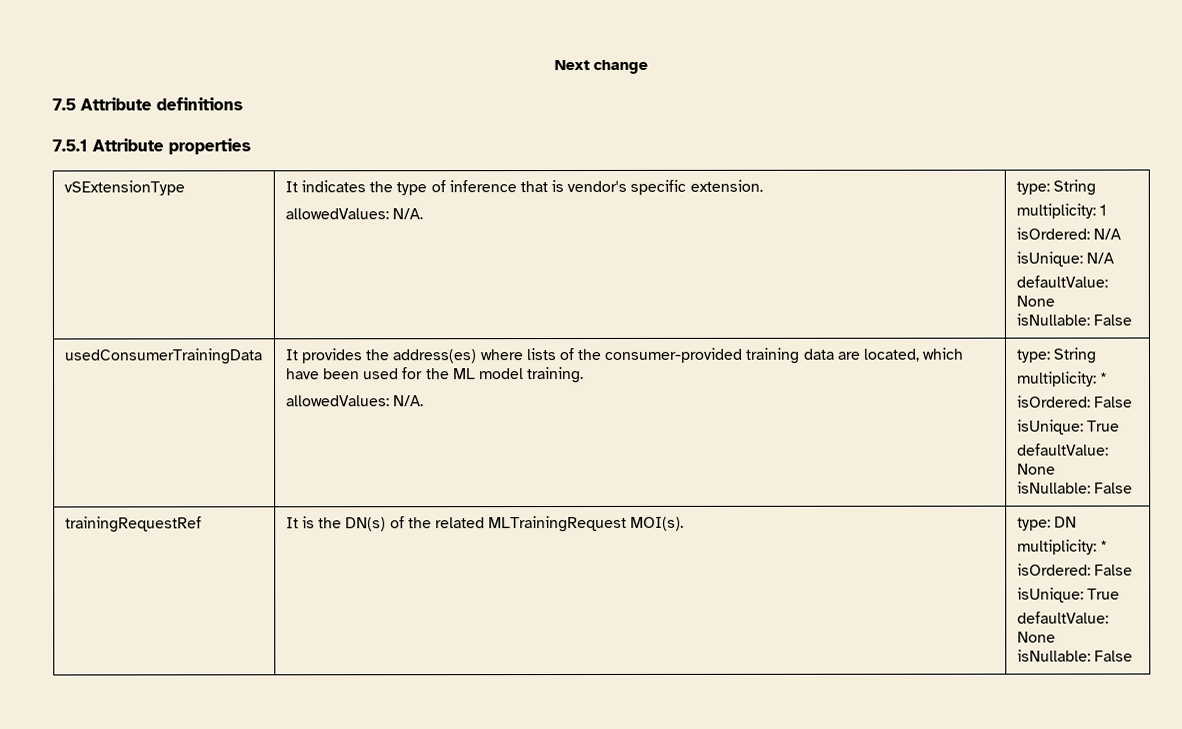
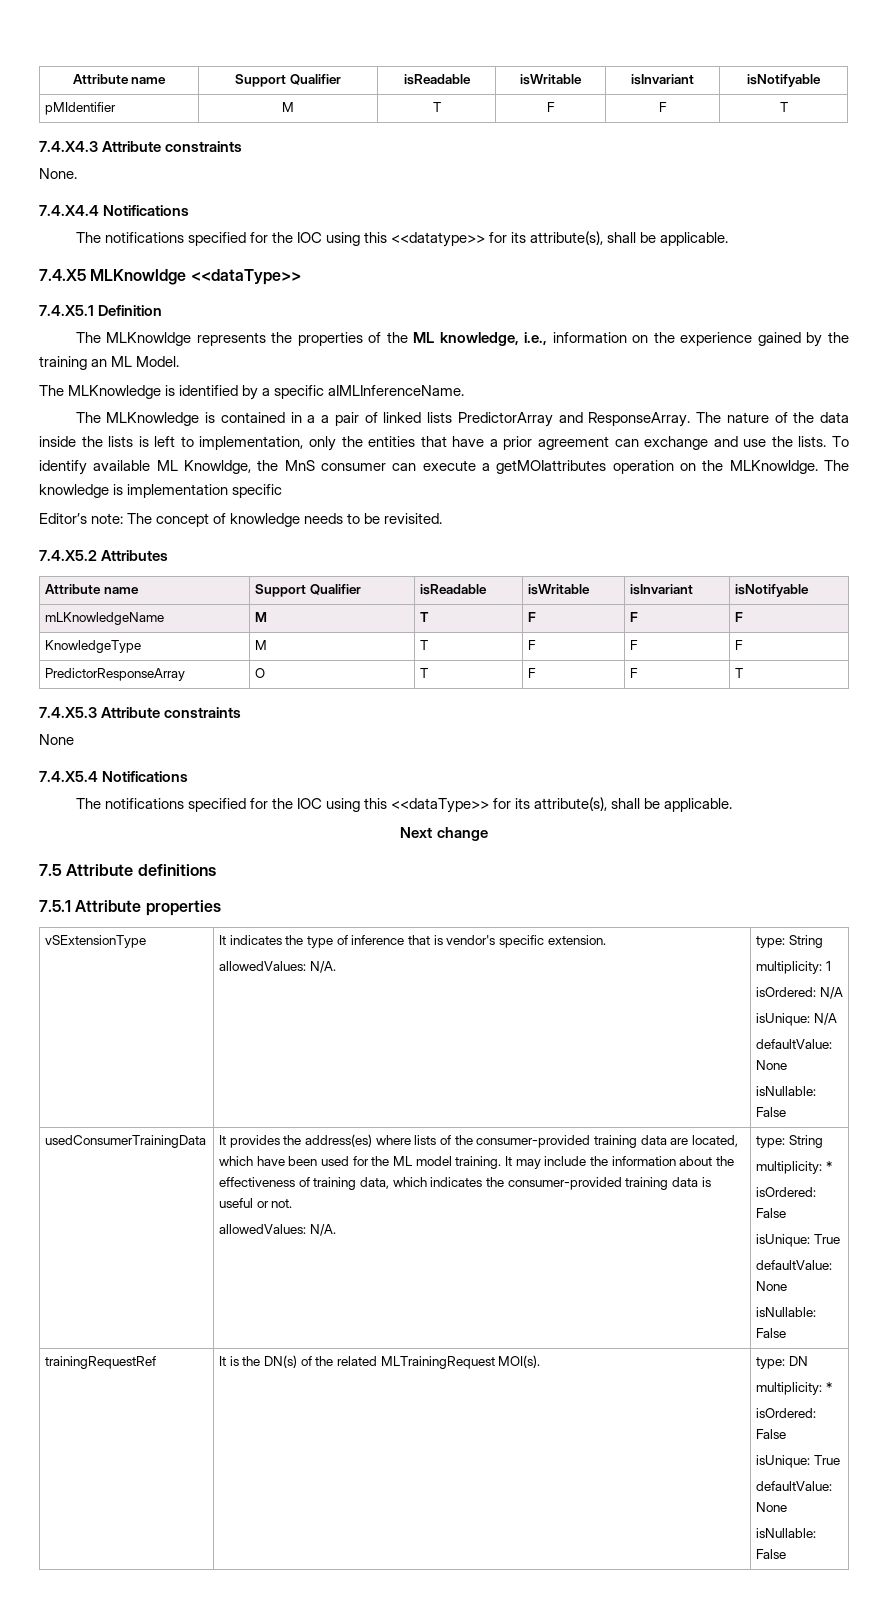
(553, 65) none -> [72,74,167,84] [235,74,341,87] [403,74,471,85] [520,74,582,85] [631,74,694,85] [747,74,821,87] [45,102,117,115] [282,102,294,112] [432,102,441,112] [547,102,555,112] [659,102,667,112] [779,102,788,112] [39,141,243,152] [39,168,77,179] [39,205,190,216] [75,231,729,247] [39,269,301,285] [39,305,163,316] [75,332,850,347] [39,356,180,370] [39,385,465,400] [75,412,849,427] [39,436,849,451] [39,460,850,475] [39,484,283,498] [39,513,443,527] [39,550,169,561] [45,584,139,594] [255,584,361,597] [420,584,488,595] [528,584,591,595] [630,584,694,595] [735,584,810,597] [45,612,165,625] [255,612,268,622] [420,612,430,622] [528,612,537,622] [630,612,639,622] [735,612,744,622] [45,640,142,653] [255,640,268,650] [420,640,429,650] [528,640,537,650] [630,640,639,650] [735,640,744,650] [45,668,186,681] [255,668,266,678] [420,668,429,678] [528,668,537,678] [630,668,639,678] [735,668,744,678] [39,707,242,718] [39,734,74,745] [39,771,189,782] [75,797,733,813] Attribute name | Support Qualifier | isReadable | isWritable | isInvariant | isNotifyable // pMIdentifier | M | T | F | F | T // 7.4.X4.3 Attribute constraints // None. // 7.4.X4.4 Notifications // The notifications specified for the IOC using this <<datatype>> for its attribute(s), shall be applicable. // 7.4.X5 MLKnowldge <<dataType>> // 7.4.X5.1 Definition // The MLKnowldge represents the properties of the ML knowledge, i.e., information on the experience gained by the training an ML Model. // The MLKnowledge is identified by a specific aIMLInferenceName. // The MLKnowledge is contained in a a pair of linked lists PredictorArray and ResponseArray. The nature of the data inside the lists is left to implementation, only the entities that have a prior agreement can exchange and use the lists. To identify available ML Knowldge, the MnS consumer can execute a getMOIattributes operation on the MLKnowldge. The knowledge is implementation specific // Editor’s note: The concept of knowledge needs to be revisited. // 7.4.X5.2 Attributes // Attribute name | Support Qualifier | isReadable | isWritable | isInvariant | isNotifyable // mLKnowledgeName | M | T | F | F | F // KnowledgeType | M | T | F | F | F // PredictorResponseArray | O | T | F | F | T // 7.4.X5.3 Attribute constraints // None // 7.4.X5.4 Notifications // The notifications specified for the IOC using this <<dataType>> for its attribute(s), shall be applicable. //
(585, 375) none -> [504,1156,734,1169] [219,1177,711,1190] [219,1198,293,1208] It may include the information about the effectiveness of training data, which indicates the consumer-provided training data is useful or not.

